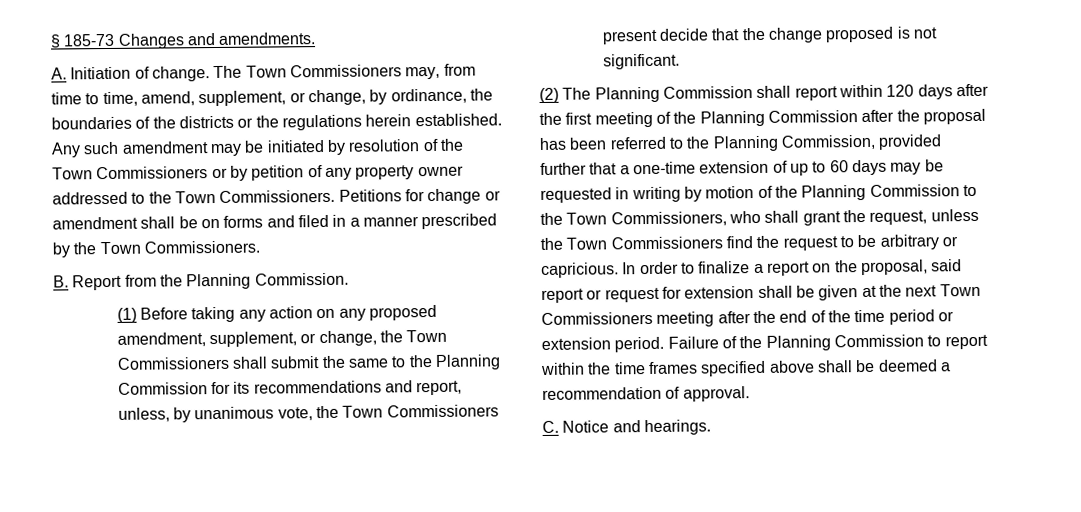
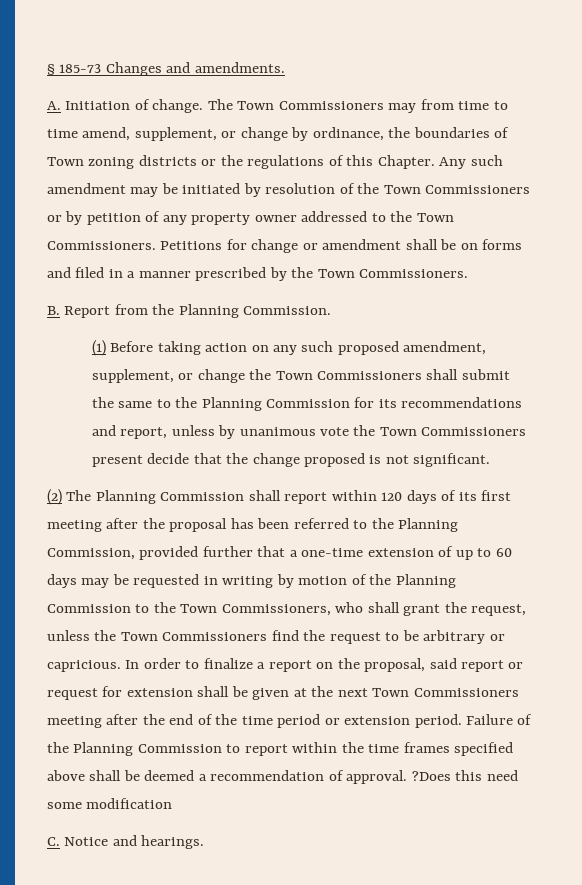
[405,66,441,80] may, -> [388,103,417,113] may
[102,91,138,107] time, -> [47,129,78,138] time
[307,89,366,106] change, -> [240,127,288,141] change
[152,116,176,129] the -> [47,157,135,169] Town zoning
[365,113,502,127] herein established. -> [328,155,435,169] of this Chapter.
[238,309,266,322] any -> (201, 348) none
(366, 314) none -> [301,341,334,352] such
[318,330,377,347] change, -> [197,369,245,383] change
[117,407,170,422] unless, -> [171,425,215,436] unless
[277,407,313,421] vote, -> [319,427,349,436] vote
[955,83,989,97] [539,110,858,128] after the first meeting of the Planning Commission -> [441,490,512,501] [47,520,102,532] of its first meeting
(750, 394) none -> [411,770,518,781] [47,798,173,809] ?Does this need some modification

